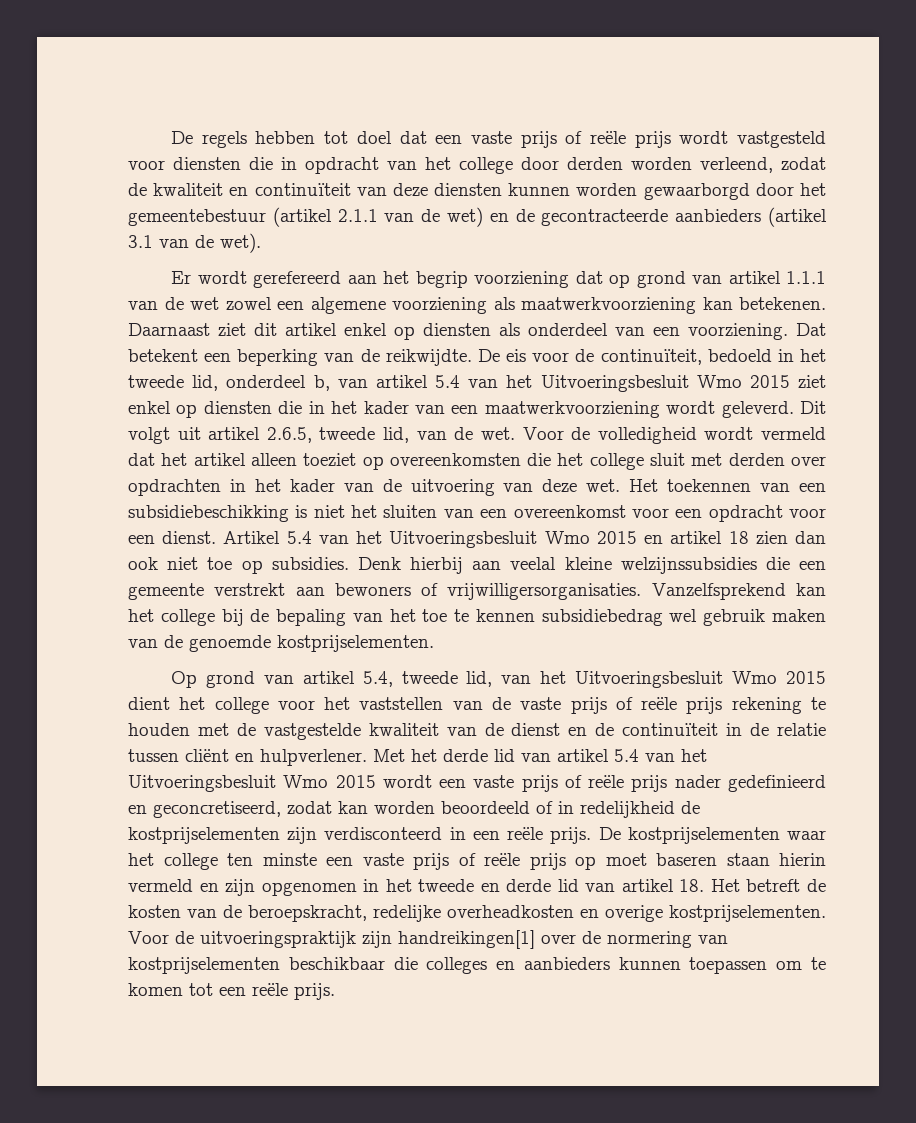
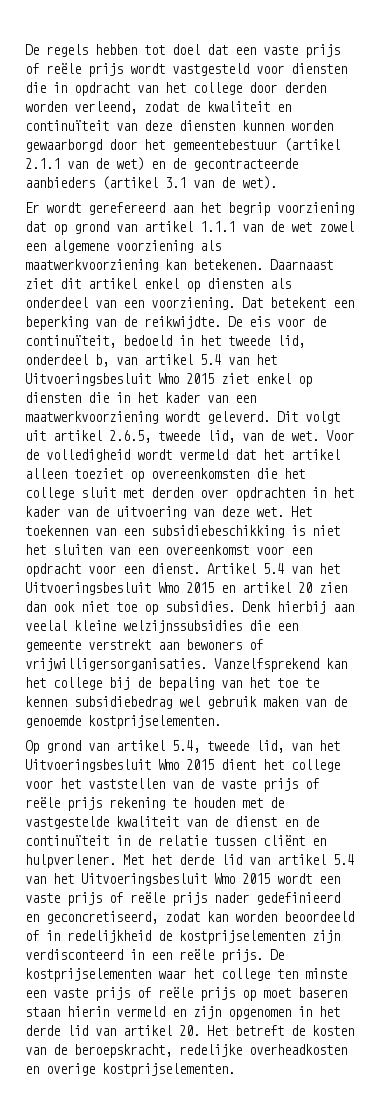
[728,531,749,544] 18 -> [298,582,312,593] 20
[418,879,705,892] tweede en derde lid van artikel 18. -> [25,1025,200,1036] derde lid van artikel 20.
[128,930,728,949] [128,957,827,974] [128,983,335,1000] Voor de uitvoeringspraktijk zijn handreikingen[1] over de normering van kostprijselementen beschikbaar die colleges en aanbieders kunnen toepassen om te komen tot een reële prijs. -> (235, 1070) none

